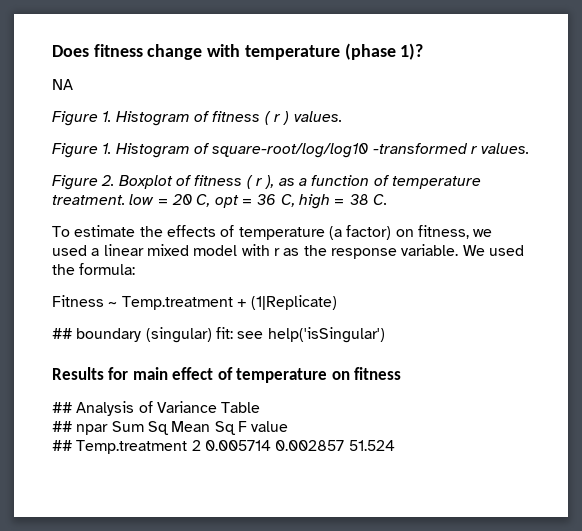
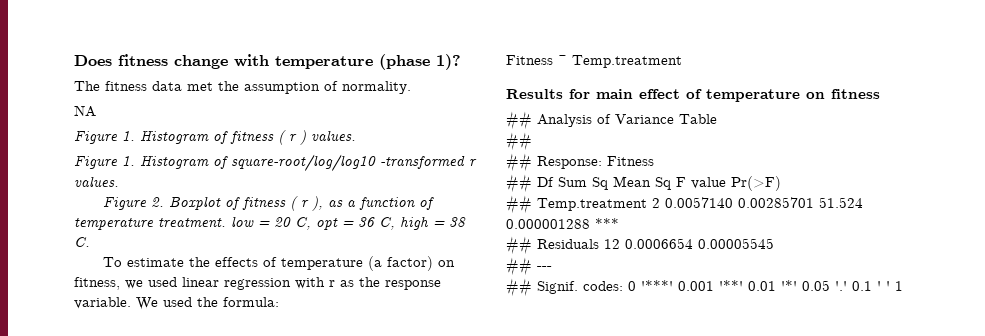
(424, 51) none -> [74,81,411,94] // The fitness data met the assumption of normality.
[91,244,238,256] a linear mixed model -> [182,277,291,290] linear regression
[236,295,338,310] [52,327,385,343] + (1|Replicate) // ## boundary (singular) fit: see help('isSingular') -> (682, 61) none
[76,424,109,435] npar -> [506,153,654,172] [506,174,554,193] // ## Response: Fitness // ## Df
(289, 426) none -> [731,176,781,191] Pr(>F)
[204,440,395,451] 0.005714 0.002857 51.524 -> [665,197,863,208] [506,218,619,229] [506,236,774,255] [506,257,552,276] [506,278,903,297] 0.0057140 0.00285701 51.524 0.000001288 *** // ## Residuals 12 0.0006654 0.00005545 // ## --- // ## Signif. codes: 0 '***' 0.001 '**' 0.01 '*' 0.05 '.' 0.1 ' ' 1

